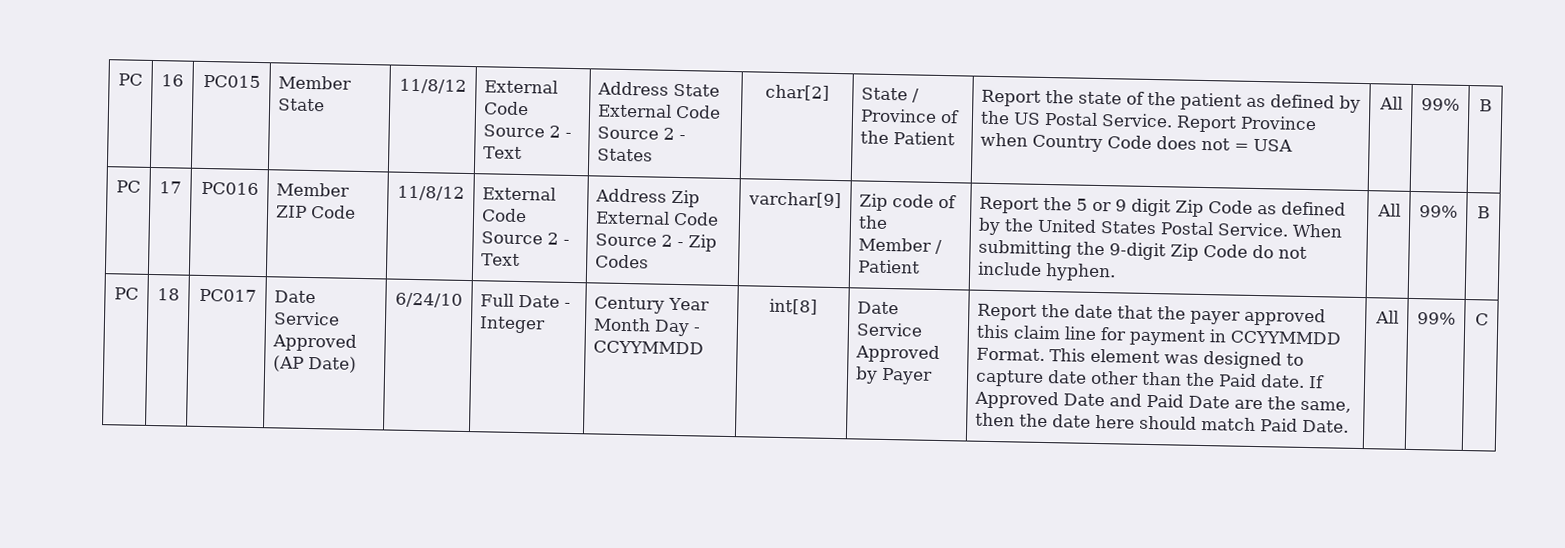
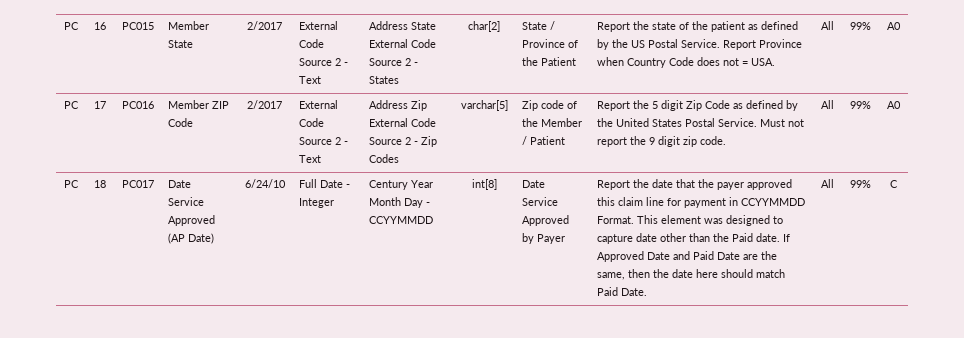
[399,78,467,94] 11/8/12 -> [247,21,282,30] 2/2017
[1253,138,1294,152] [1378,96,1403,110] [1421,98,1460,111] [1478,99,1493,112] USA | All | 99% | B -> [751,58,776,66] [820,21,834,30] [849,22,871,30] [886,22,901,30] USA. | All | 99% | A0
[397,185,465,201] 11/8/12 -> [247,100,282,109] 2/2017
[748,191,842,209] varchar[9] -> [460,100,508,111] varchar[5]
[1092,199,1128,212] or 9 -> (659, 105) none
[1292,223,1344,238] [978,239,1308,261] [978,261,1117,282] [1376,203,1401,217] [1419,205,1458,218] [1476,206,1491,219] When submitting the 9-digit Zip Code do not include hyphen. | All | 99% | B -> [760,119,805,127] [597,136,727,147] [820,100,834,109] [849,101,871,109] [886,101,901,109] Must not report the 9 digit zip code. | All | 99% | A0

